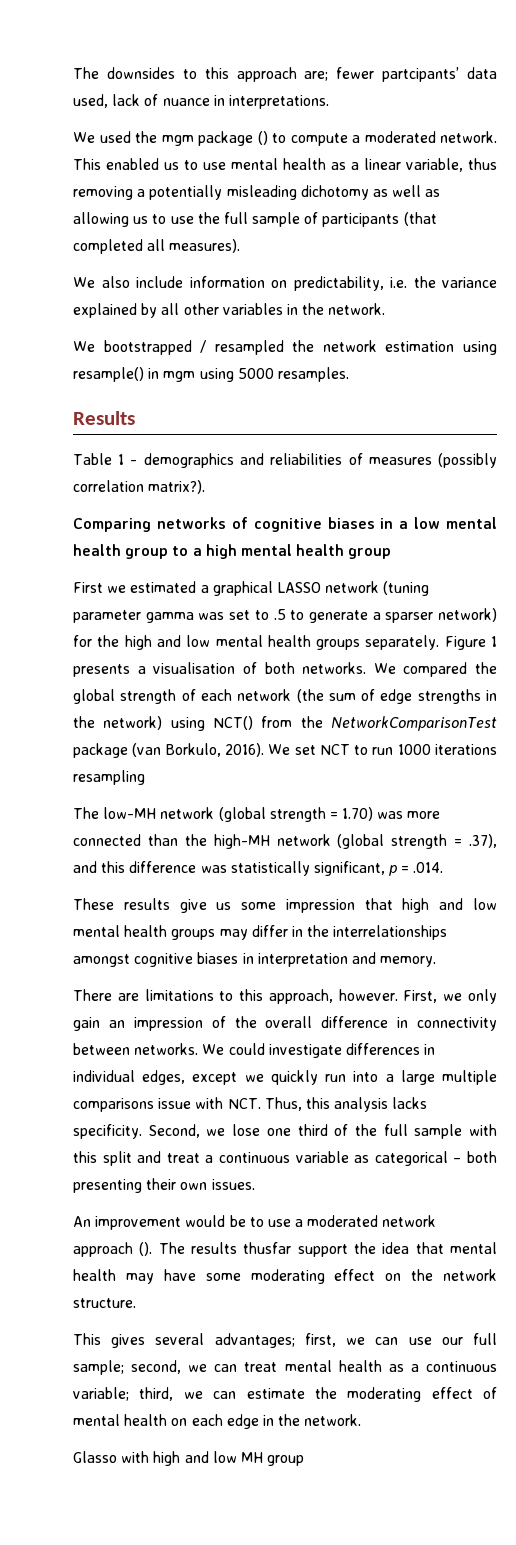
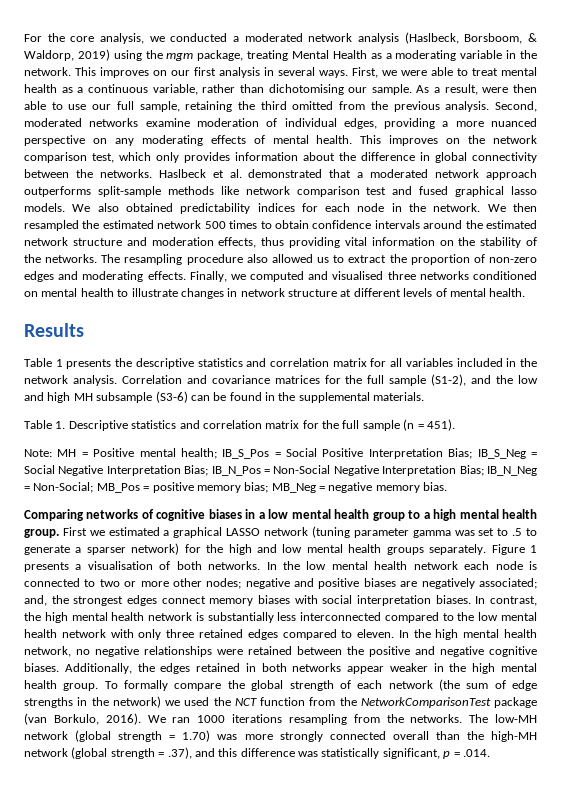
[73,67,497,82] [73,94,329,109] [73,131,497,146] [73,158,497,172] [73,185,441,200] [73,212,437,227] [73,239,241,254] [73,276,497,291] [73,303,386,318] [73,340,497,355] [73,367,349,382] [73,411,135,425] [73,453,497,468] [73,480,206,494] The downsides to this approach are; fewer partcipants’ data used, lack of nuance in interpretations. // We used the mgm package () to compute a moderated network. This enabled us to use mental health as a linear variable, thus removing a potentially misleading dichotomy as well as allowing us to use the full sample of participants (that completed all measures). // We also include information on predictability, i.e. the variance explained by all other variables in the network. // We bootstrapped / resampled the network estimation using resample() in mgm using 5000 resamples. // Results // Table 1 - demographics and reliabilities of measures (possibly correlation matrix?). -> [24,32,537,44] [24,49,537,61] [24,67,537,78] [24,84,538,95] [24,101,537,112] [24,118,537,129] [24,135,538,146] [24,152,537,163] [24,169,538,180] [24,186,537,197] [24,203,538,214] [24,220,537,231] [24,237,537,248] [24,254,537,265] [24,271,537,282] [24,288,526,299] [24,323,84,337] [24,358,537,369] [24,374,538,386] [24,391,425,403] [24,419,455,431] [24,448,537,459] [24,465,537,476] [24,482,448,493] For the core analysis, we conducted a moderated network analysis (Haslbeck, Borsboom, & Waldorp, 2019) using the mgm package, treating Mental Health as a moderating variable in the network. This improves on our first analysis in several ways. First, we were able to treat mental health as a continuous variable, rather than dichotomising our sample. As a result, were then able to use our full sample, retaining the third omitted from the previous analysis. Second, moderated networks examine moderation of individual edges, providing a more nuanced perspective on any moderating effects of mental health. This improves on the network comparison test, which only provides information about the difference in global connectivity between the networks. Haslbeck et al. demonstrated that a moderated network approach outperforms split-sample methods like network comparison test and fused graphical lasso models. We also obtained predictability indices for each node in the network. We then resampled the estimated network 500 times to obtain confidence intervals around the estimated network structure and moderation effects, thus providing vital information on the stability of the networks. The resampling procedure also allowed us to extract the proportion of non-zero edges and moderating effects. Finally, we computed and visualised three networks conditioned on mental health to illustrate changes in network structure at different levels of mental health. // Results // Table 1 presents the descriptive statistics and correlation matrix for all variables included in the network analysis. Correlation and covariance matrices for the full sample (S1-2), and the low and high MH subsample (S3-6) can be found in the supplemental materials. // Table 1. Descriptive statistics and correlation matrix for the full sample (n = 451). // Note: MH = Positive mental health; IB_S_Pos = Social Positive Interpretation Bias; IB_S_Neg = Social Negative Interpretation Bias; IB_N_Pos = Non-Social Negative Interpretation Bias; IB_N_Neg = Non-Social; MB_Pos = positive memory bias; MB_Neg = negative memory bias.
[348,548,392,559] group // -> [24,529,59,538] group.
[373,662,468,677] We compared -> [266,561,537,570] [24,578,537,589] [24,595,538,606] [24,612,537,623] [24,629,537,640] [24,646,537,657] [24,663,537,674] [24,680,222,691] In the low mental health network each node is connected to two or more other nodes; negative and positive biases are negatively associated; and, the strongest edges connect memory biases with social interpretation biases. In contrast, the high mental health network is substantially less interconnected compared to the low mental health network with only three retained edges compared to eleven. In the high mental health network, no negative relationships were retained between the positive and negative cognitive biases. Additionally, the edges retained in both networks appear weaker in the high mental health group. To formally compare
[170,716,254,731] using NCT() -> [165,697,305,706] we used the NCT function
[294,744,394,755] set NCT to run -> [172,717,191,723] ran
(145, 777) // -> [353,714,463,723] from the networks.
[73,834,141,846] connected -> [279,731,429,742] strongly connected overall
[73,898,497,913] [73,925,448,940] [73,952,437,967] [73,989,497,1004] [73,1016,497,1031] [73,1043,436,1058] [73,1070,497,1085] [73,1097,428,1112] [73,1124,497,1139] [73,1151,498,1166] [73,1178,255,1193] [73,1215,437,1230] [73,1242,497,1257] [73,1269,497,1284] [73,1298,136,1308] [73,1333,498,1348] [73,1360,497,1375] [73,1387,497,1402] [73,1414,362,1429] [73,1451,305,1466] // These results give us some impression that high and low mental health groups may differ in the interrelationships amongst cognitive biases in interpretation and memory. // There are limitations to this approach, however. First, we only gain an impression of the overall difference in connectivity between networks. We could investigate differences in individual edges, except we quickly run into a large multiple comparisons issue with NCT. Thus, this analysis lacks specificity. Second, we lose one third of the full sample with this split and treat a continuous variable as categorical – both presenting their own issues. // An improvement would be to use a moderated network approach (). The results thusfar support the idea that mental health may have some moderating effect on the network structure. // This gives several advantages; first, we can use our full sample; second, we can treat mental health as a continuous variable; third, we can estimate the moderating effect of mental health on each edge in the network. // Glasso with high and low MH group -> (490, 753) none

